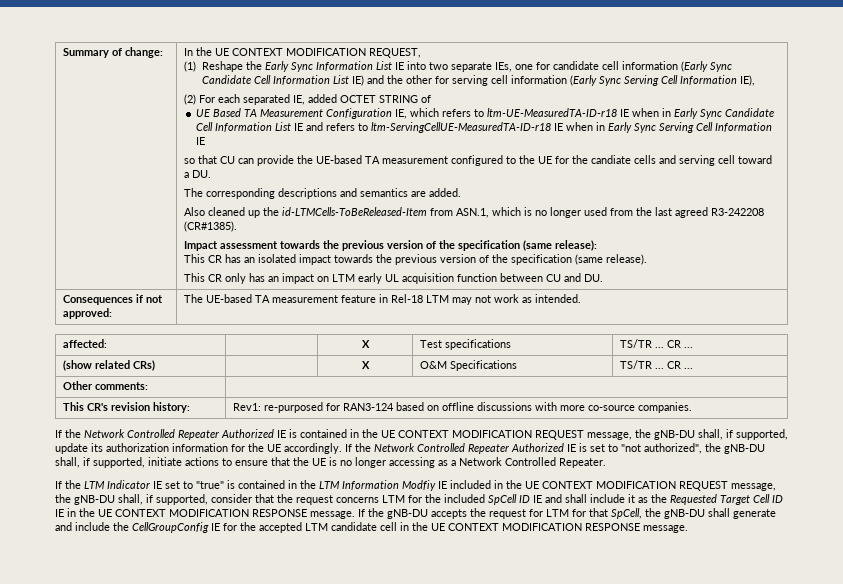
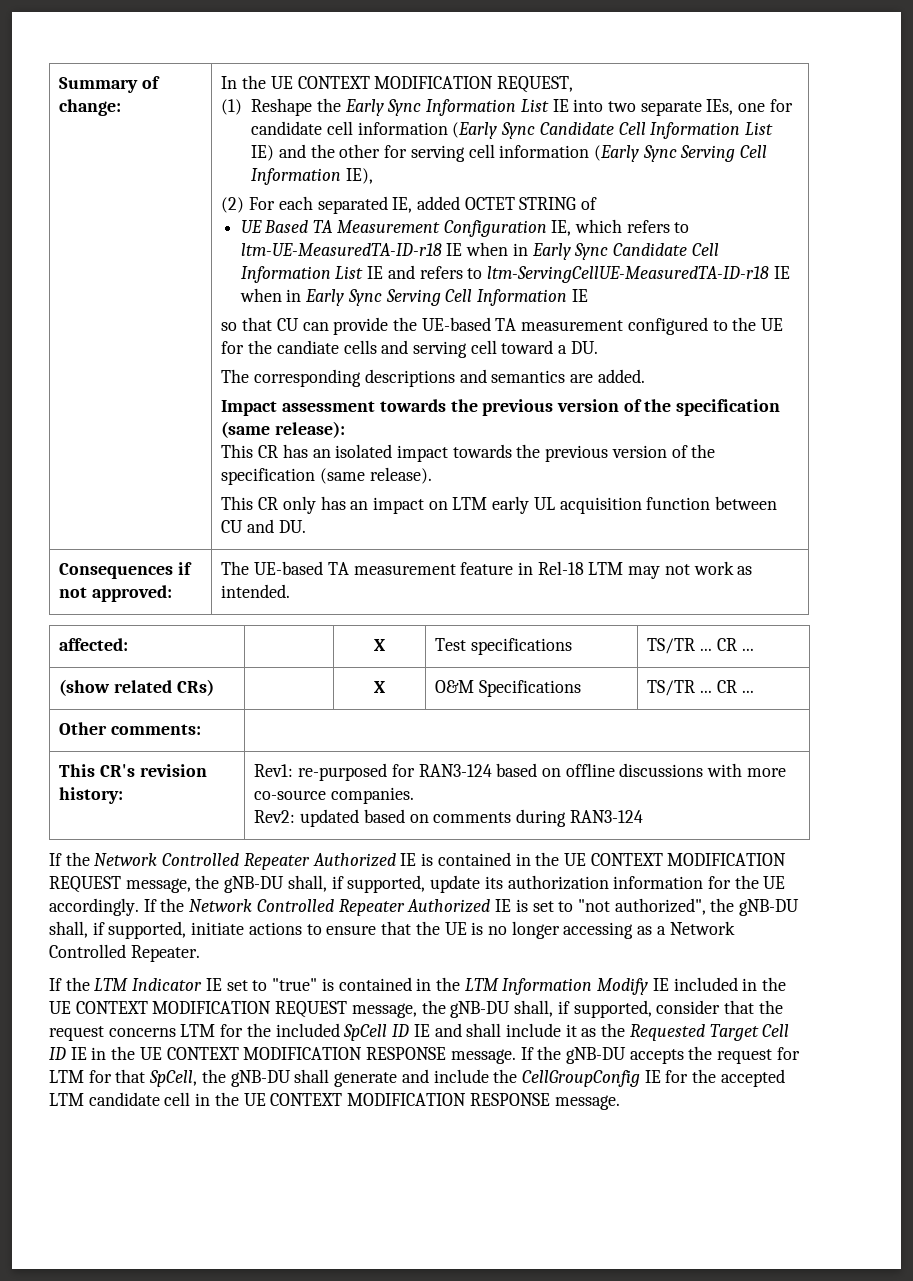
[184,207,765,218] [184,221,238,232] // Also cleaned up the id-LTMCells-ToBeReleased-Item from ASN.1, which is no longer used from the last agreed R3-242208 (CR#1385). -> (645, 376) none
(693, 407) none -> [254,809,643,827] // Rev2: updated based on comments during RAN3-124
[402,480,436,491] Modfiy -> [597,978,649,995] Modify

